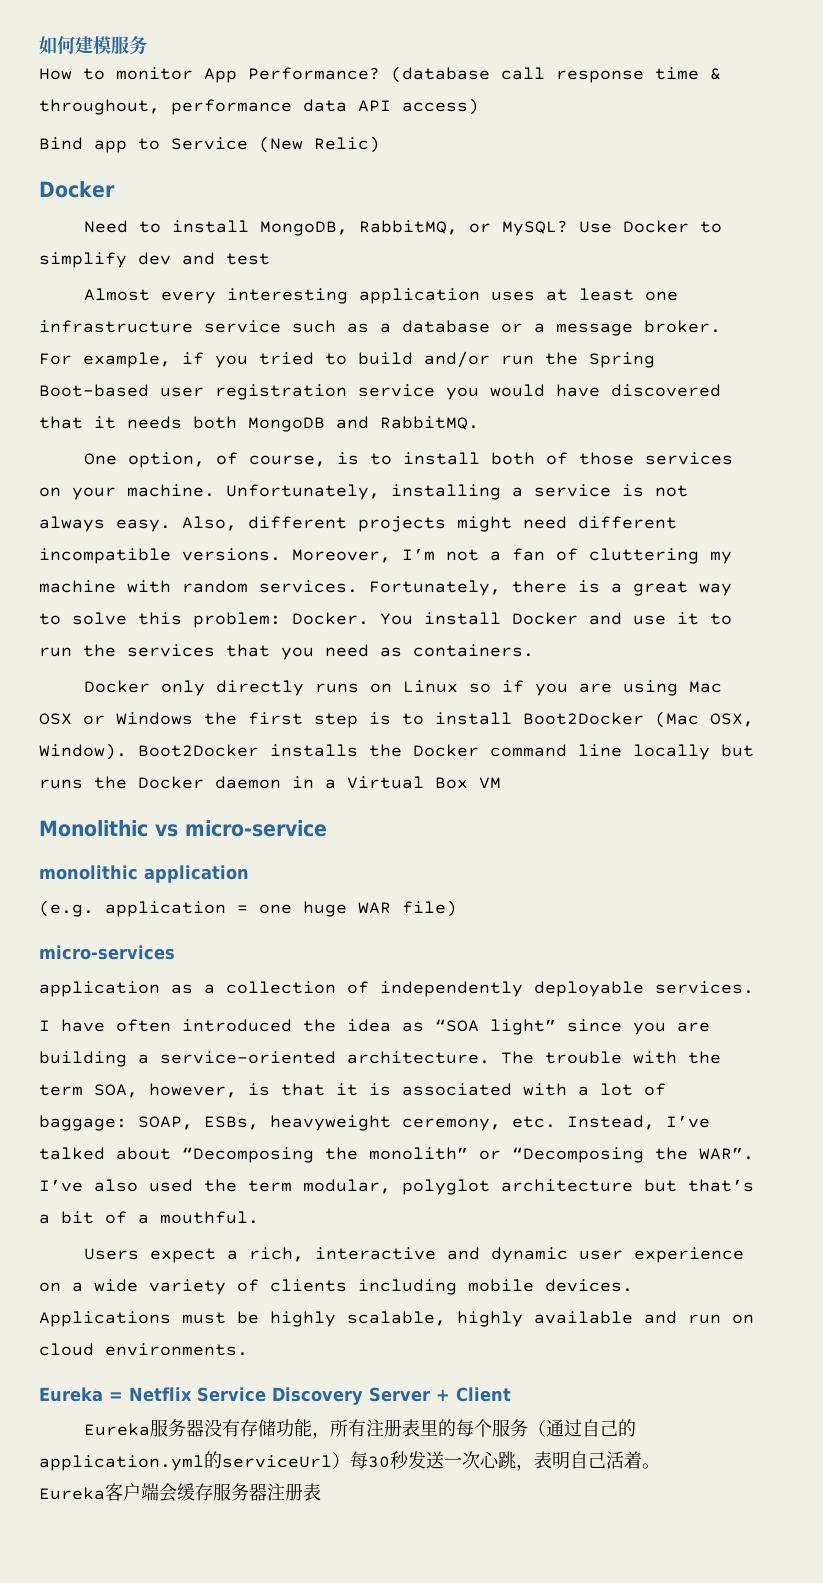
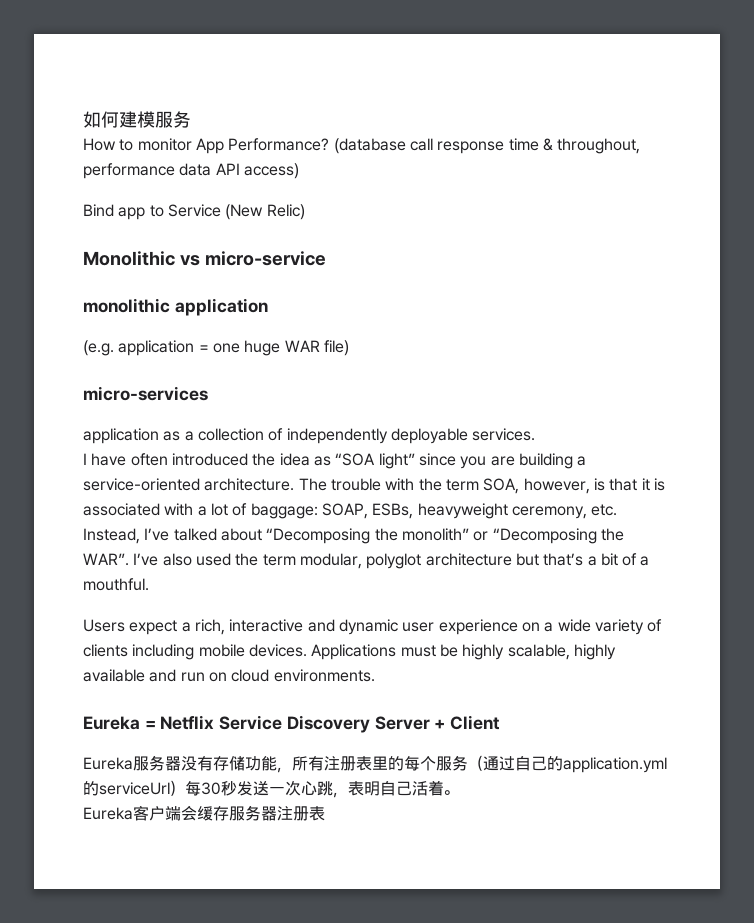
[39,181,115,198] [84,220,723,236] [39,252,270,268] [84,288,679,304] [39,320,721,336] [39,351,655,368] [39,384,721,400] [39,416,479,432] [84,452,734,468] [39,484,688,500] [39,516,677,532] [39,548,732,564] [39,580,732,596] [39,612,732,628] [39,644,534,660] [84,680,723,696] [39,711,754,728] [39,743,754,760] [39,776,501,789] // Docker // Need to install MongoDB, RabbitMQ, or MySQL? Use Docker to simplify dev and test // Almost every interesting application uses at least one infrastructure service such as a database or a message broker. For example, if you tried to build and/or run the Spring Boot-based user registration service you would have discovered that it needs both MongoDB and RabbitMQ. // One option, of course, is to install both of those services on your machine. Unfortunately, installing a service is not always easy. Also, different projects might need different incompatible versions. Moreover, I’m not a fan of cluttering my machine with random services. Fortunately, there is a great way to solve this problem: Docker. You install Docker and use it to run the services that you need as containers. // Docker only directly runs on Linux so if you are using Mac OSX or Windows the first step is to install Boot2Docker (Mac OSX, Window). Boot2Docker installs the Docker command line locally but runs the Docker daemon in a Virtual Box VM -> (305, 212) none

